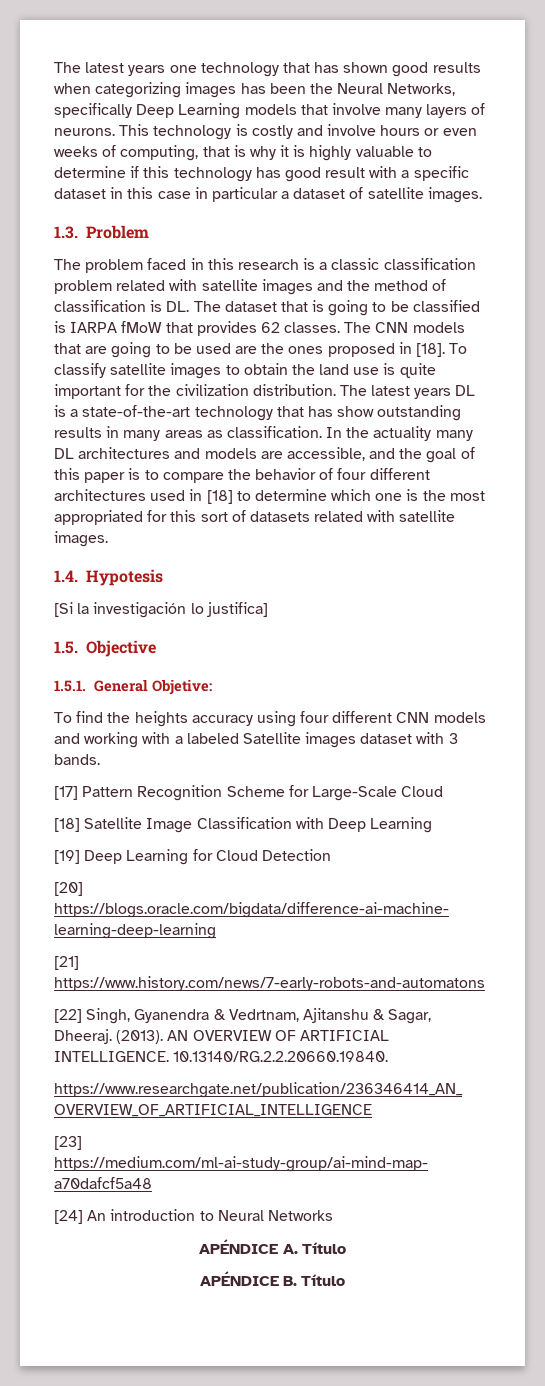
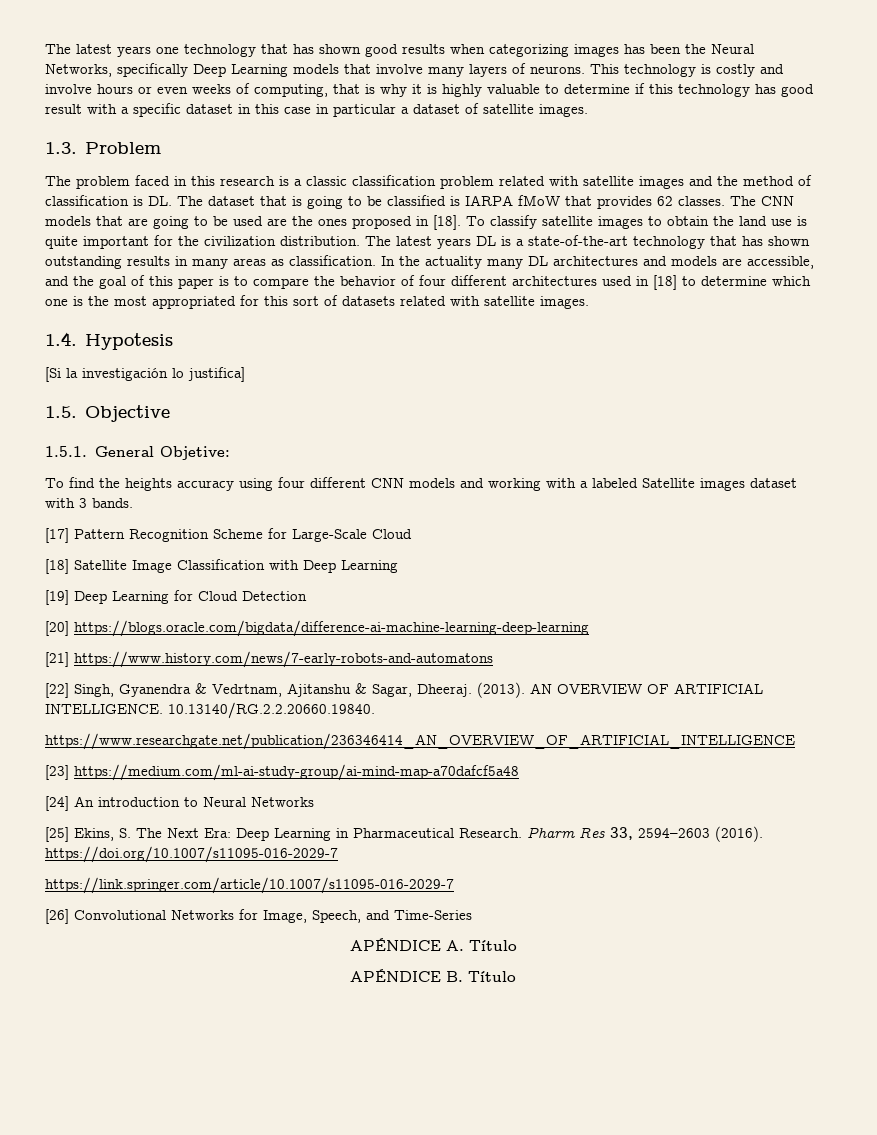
[337,406,375,417] show -> [768,236,810,246] shown
(333, 1215) none -> [45,826,763,842] [45,846,338,863] [45,877,454,894] [45,909,472,924] // [25] Ekins, S. The Next Era: Deep Learning in Pharmaceutical Research. Pharm Res 33, 2594–2603 (2016). https://doi.org/10.1007/s11095-016-2029-7 // https://link.springer.com/article/10.1007/s11095-016-2029-7 // [26] Convolutional Networks for Image, Speech, and Time-Series

